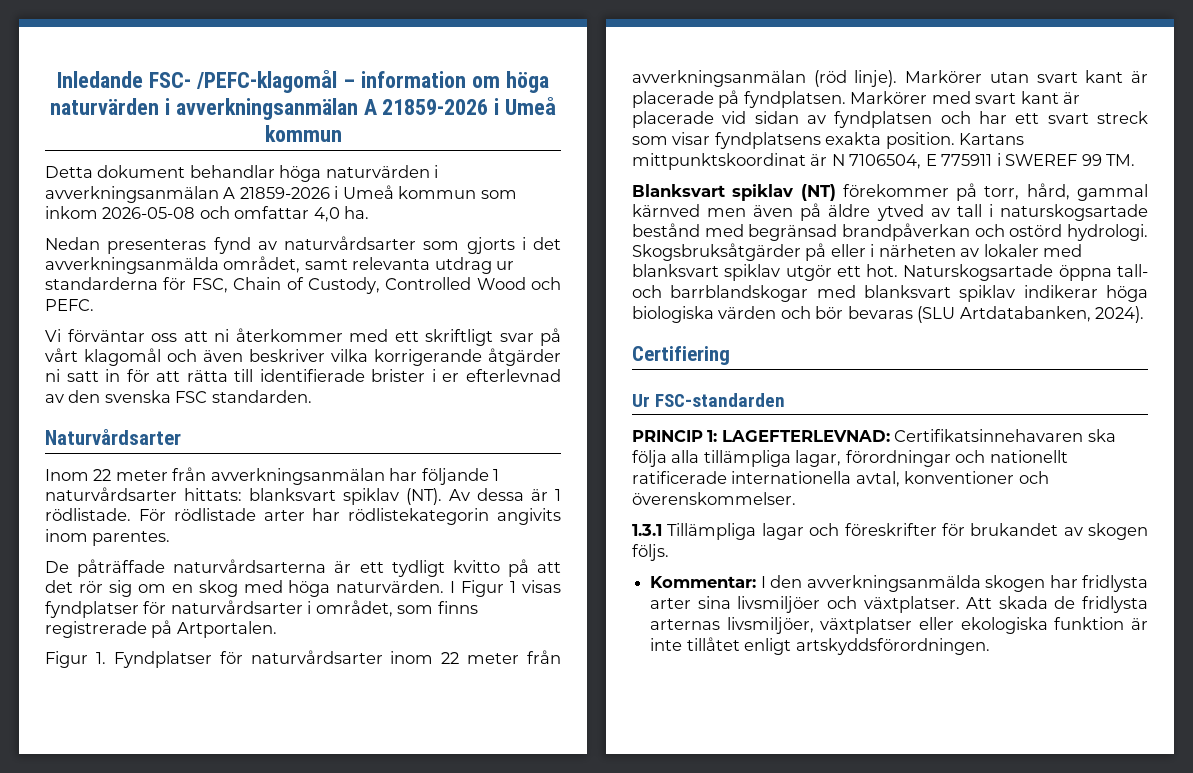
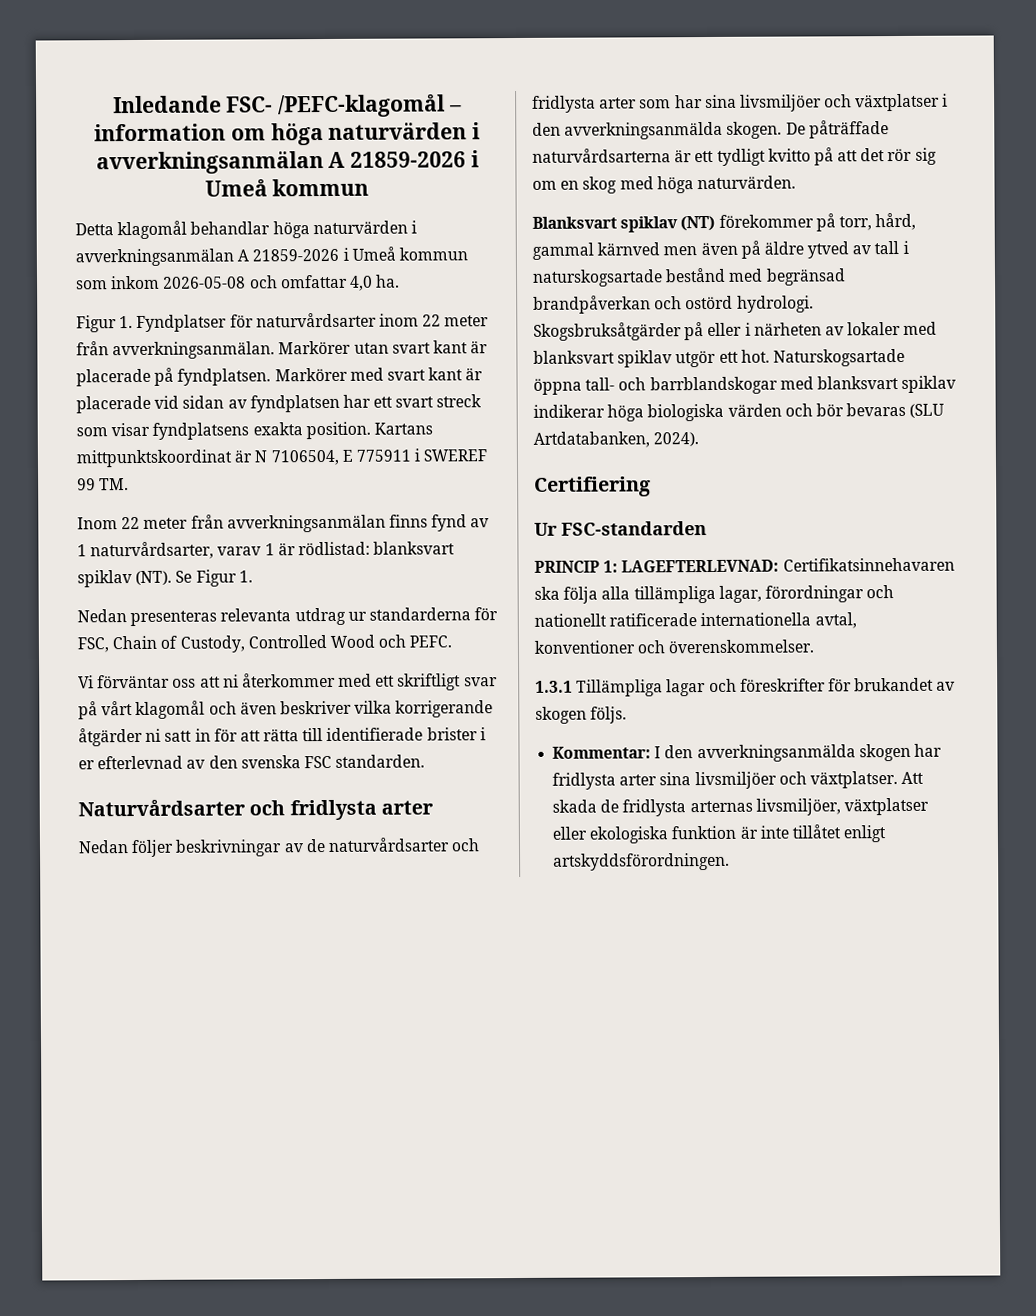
[97,165,186,178] dokument -> [117,220,188,240] klagomål
[45,236,561,254] [45,256,348,274] Nedan presenteras fynd av naturvårdsarter som gjorts i det avverkningsanmälda området, samt -> [76,312,490,333] [76,340,489,360] [76,367,484,387] [76,394,483,414] [76,421,433,440] [76,448,488,468] [77,478,130,491] [77,514,490,533] [77,541,456,560] [77,569,253,588] [77,609,218,627] Figur 1. Fyndplatser för naturvårdsarter inom 22 meter från avverkningsanmälan. Markörer utan svart kant är placerade på fyndplatsen. Markörer med svart kant är placerade vid sidan av fyndplatsen har ett svart streck som visar fyndplatsens exakta position. Kartans mittpunktskoordinat är N 7106504, E 775911 i SWEREF 99 TM. // Inom 22 meter från avverkningsanmälan finns fynd av 1 naturvårdsarter, varav 1 är rödlistad: blanksvart spiklav (NT). Se Figur 1. // Nedan presenteras
[45,467,500,485] [45,487,561,505] [45,508,561,525] [45,529,171,546] // Inom 22 meter från avverkningsanmälan har följande 1 naturvårdsarter hittats: blanksvart spiklav (NT). Av dessa är 1 rödlistade. För rödlistade arter har rödlistekategorin angivits inom parentes. // -> [249,799,433,821] [78,837,481,858] [532,93,949,113] [532,121,783,140] och fridlysta arter // Nedan följer beskrivningar av de naturvårdsarter och fridlysta arter som har sina livsmiljöer och växtplatser i den avverkningsanmälda skogen.
[450,580,561,597] [45,600,478,618] [45,620,277,638] [45,650,561,668] [632,70,1148,87] [632,90,1081,108] [632,111,1148,128] [632,132,1025,149] [632,153,1136,170] I Figur 1 visas fyndplatser för naturvårdsarter i området, som finns registrerade på Artportalen. // Figur 1. Fyndplatser för naturvårdsarter inom 22 meter från avverkningsanmälan (röd linje). Markörer utan svart kant är placerade på fyndplatsen. Markörer med svart kant är placerade vid sidan av fyndplatsen och har ett svart streck som visar fyndplatsens exakta position. Kartans mittpunktskoordinat är N 7106504, E 775911 i SWEREF 99 TM. -> (796, 182) none

